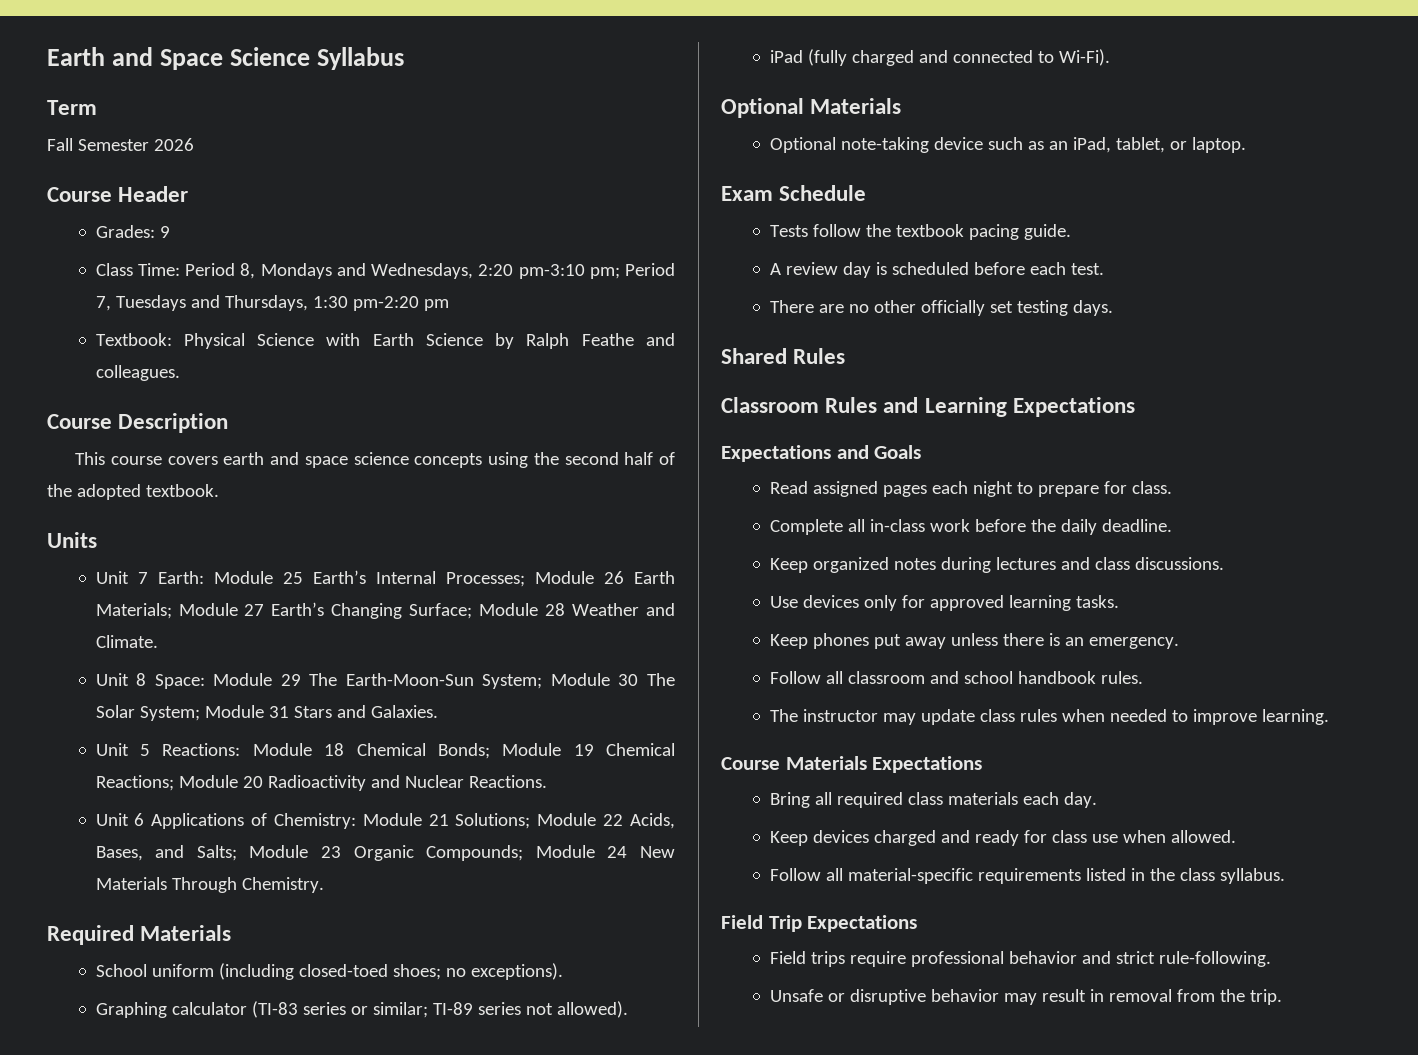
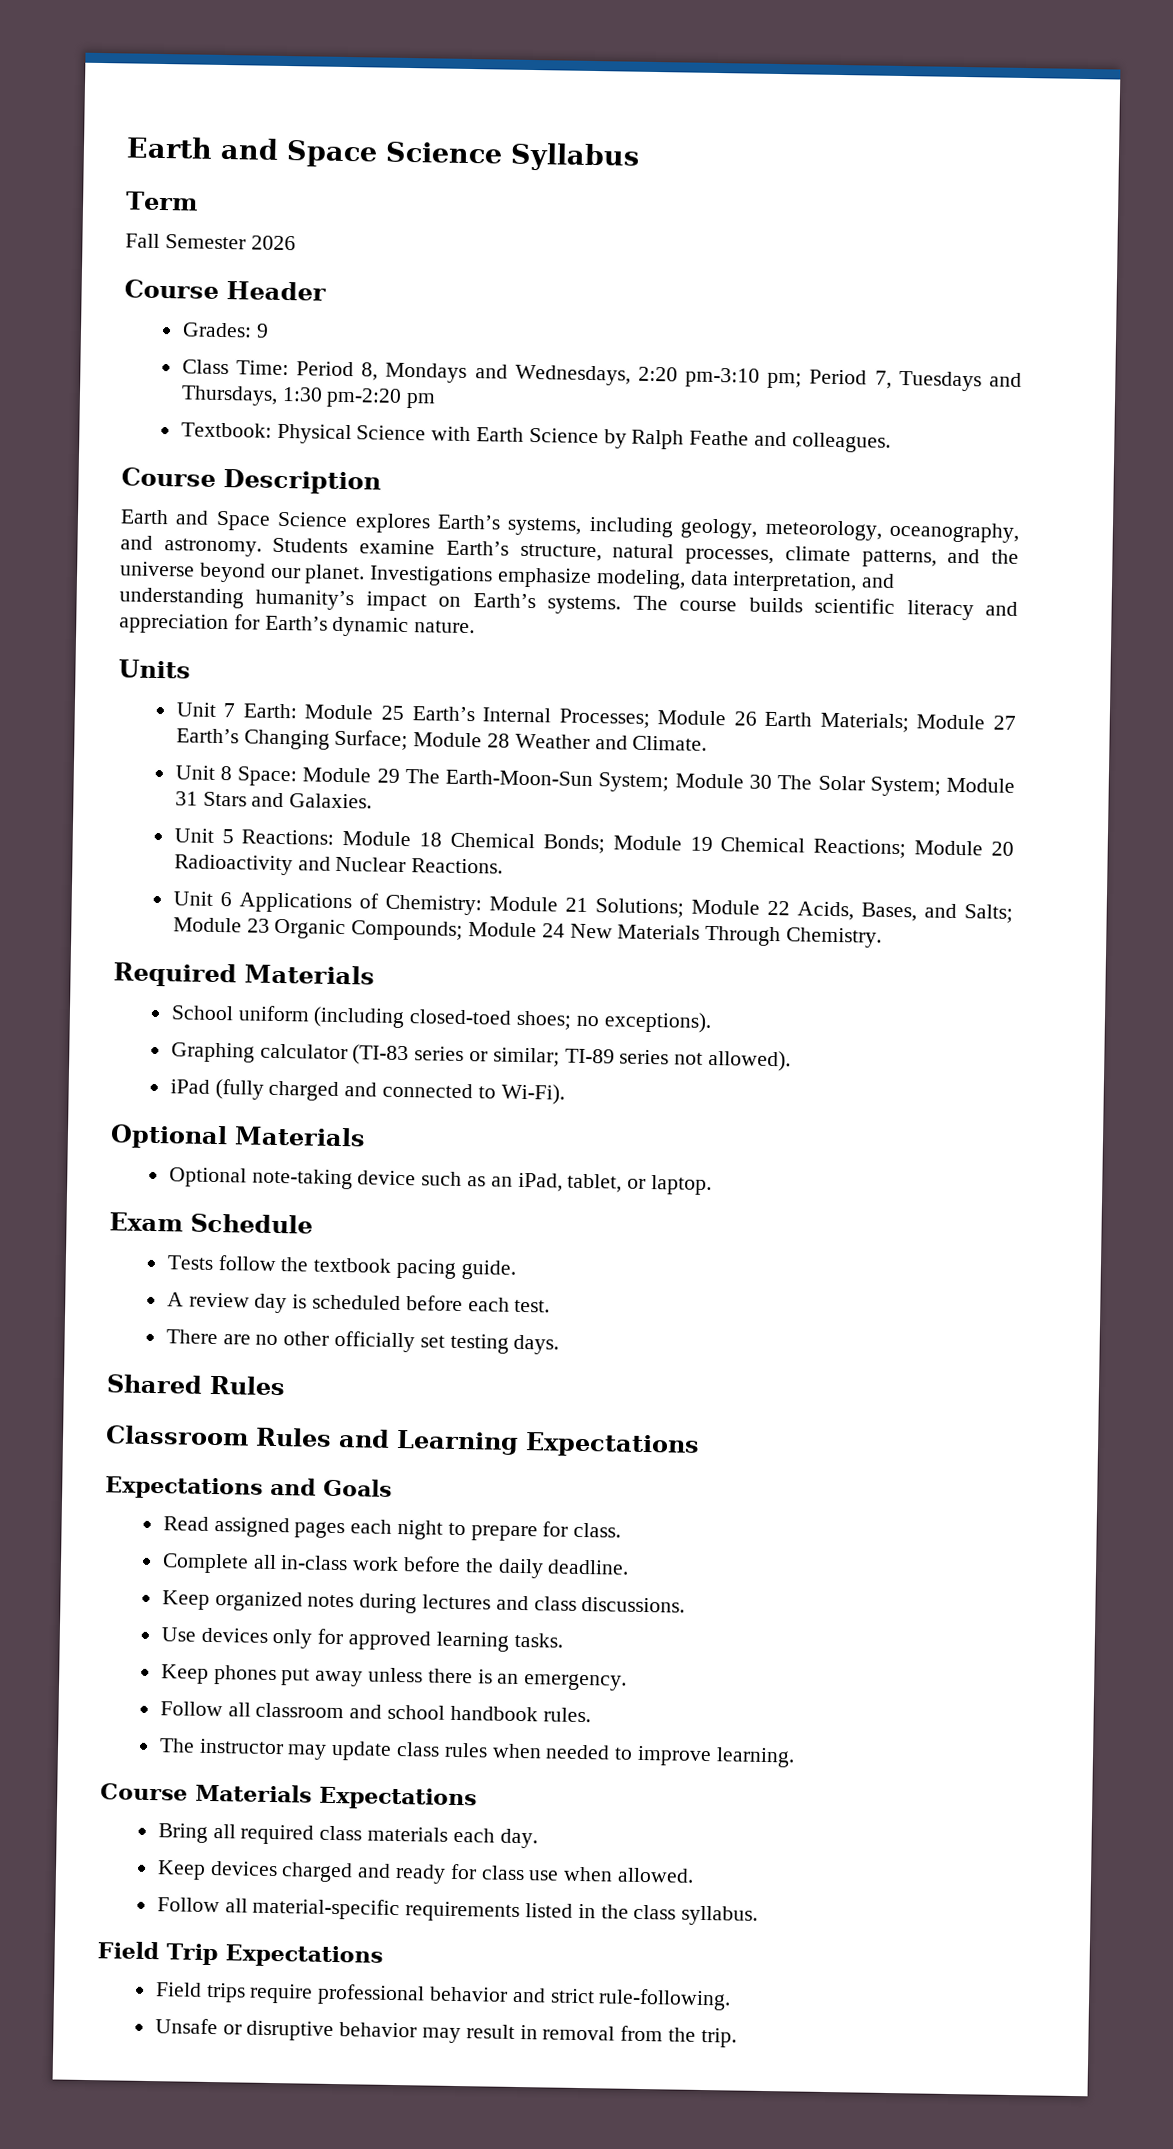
[75,452,675,468] [47,484,219,500] This course covers earth and space science concepts using the second half of the adopted textbook. -> [120,509,1019,543] [120,535,1020,568] [120,561,896,593] [119,587,1019,621] [119,613,476,638] Earth and Space Science explores Earth’s systems, including geology, meteorology, oceanography, and astronomy. Students examine Earth’s structure, natural processes, climate patterns, and the universe beyond our planet. Investigations emphasize modeling, data interpretation, and understanding humanity’s impact on Earth’s systems. The course builds scientific literacy and appreciation for Earth’s dynamic nature.

